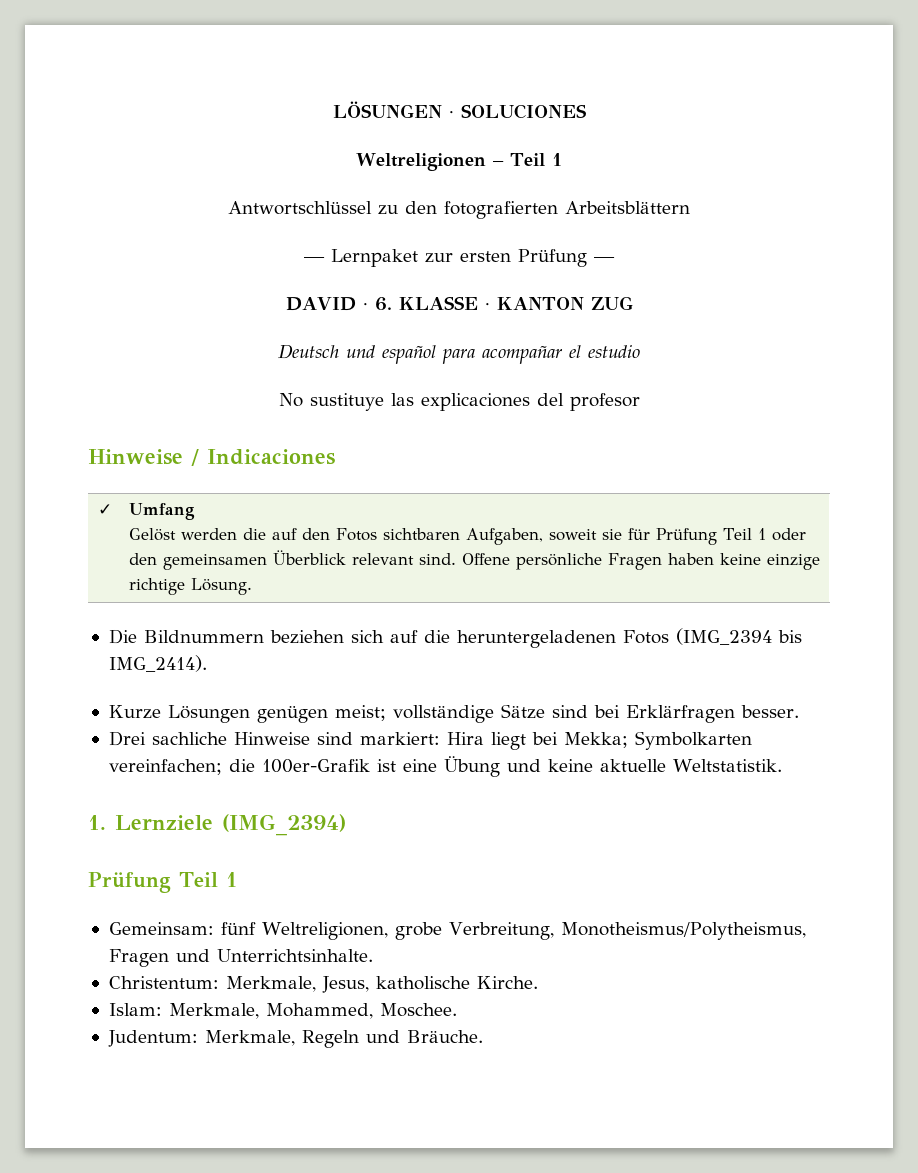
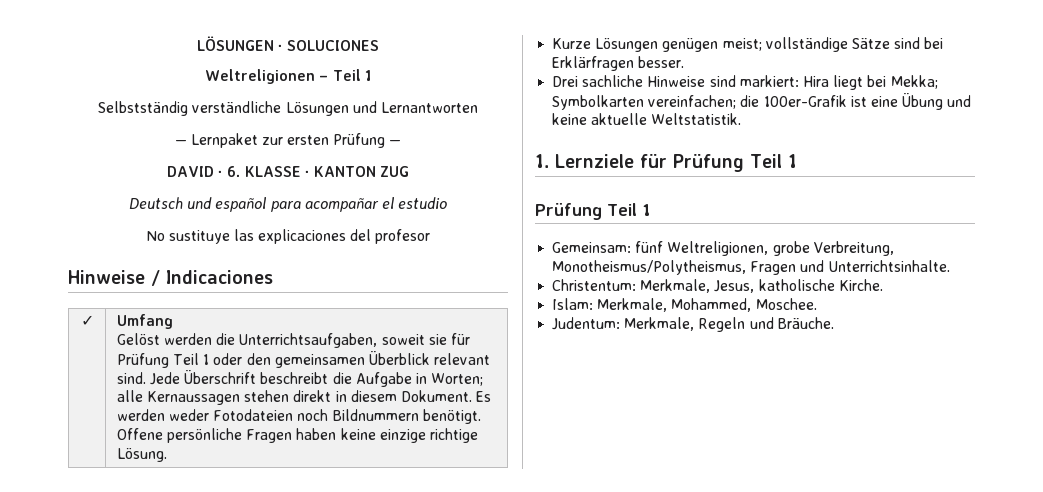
[228,201,690,219] Antwortschlüssel zu den fotografierten Arbeitsblättern -> [98,101,478,116] Selbstständig verständliche Lösungen und Lernantworten
[271,528,543,545] auf den Fotos sichtbaren Aufgaben, -> [239,333,378,348] Unterrichtsaufgaben,
(456, 559) none -> [150,370,484,387] [116,390,492,405] [116,409,481,424] Jede Überschrift beschreibt die Aufgabe in Worten; alle Kernaussagen stehen direkt in diesem Dokument. Es werden weder Fotodateien noch Bildnummern benötigt.
[108,628,802,648] [108,655,207,672] // Die Bildnummern beziehen sich auf die heruntergeladenen Fotos (IMG_2394 bis IMG_2414). -> (167, 454) none
[222,814,346,836] (IMG_2394) -> [640,154,797,172] für Prüfung Teil 1

